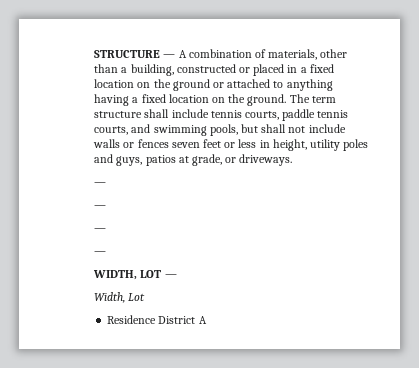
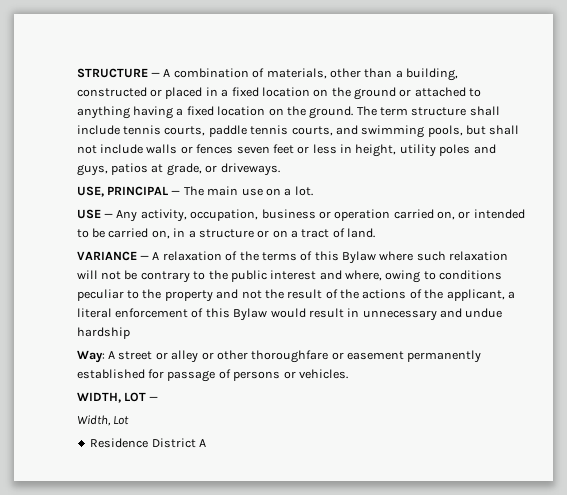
[94,182,107,186] [94,205,107,209] [94,228,107,232] [94,251,107,255] — // — // — // — -> [76,186,313,197] [76,209,525,222] [76,228,376,239] [76,251,509,264] [76,270,503,283] [76,289,515,302] [76,308,503,321] [76,327,130,339] [76,350,482,363] [76,369,348,382] USE, PRINCIPAL — The main use on a lot. // USE — Any activity, occupation, business or operation carried on, or intended to be carried on, in a structure or on a tract of land. // VARIANCE — A relaxation of the terms of this Bylaw where such relaxation will not be contrary to the public interest and where, owing to conditions peculiar to the property and not the result of the actions of the applicant, a literal enforcement of this Bylaw would result in unnecessary and undue hardship // Way: A street or alley or other thoroughfare or easement permanently established for passage of persons or vehicles.

